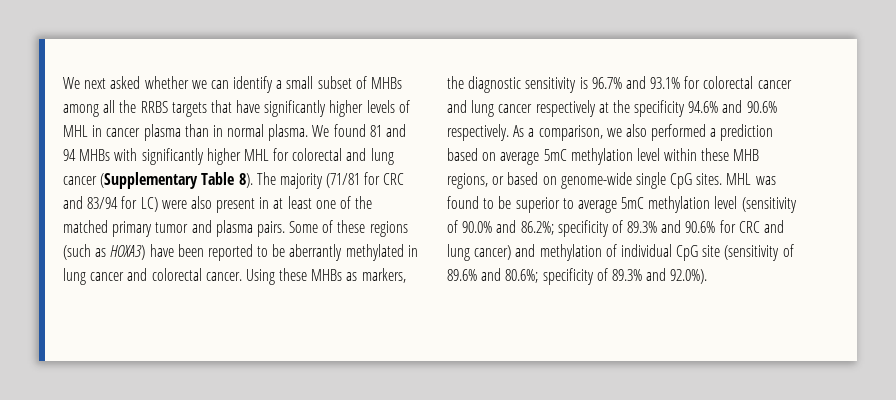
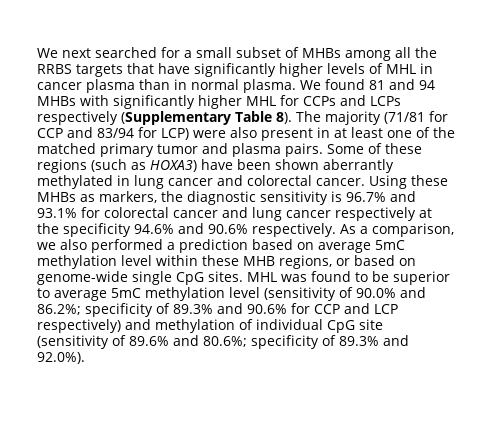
[110,76,274,93] asked whether we can identify -> [95,47,180,58] searched for
[292,148,394,165] [63,176,97,185] colorectal and lung cancer -> [303,95,401,106] [37,111,118,125] CCPs and LCPs respectively
[383,173,405,185] CRC -> [37,128,63,138] CCP
[140,197,158,212] LC) -> [161,128,189,140] LCP)
[207,244,286,261] reported to be -> [275,159,319,170] shown
[738,220,785,233] [447,244,512,261] CRC and lung cancer) -> [314,303,398,314] [37,319,121,333] CCP and LCP respectively)

